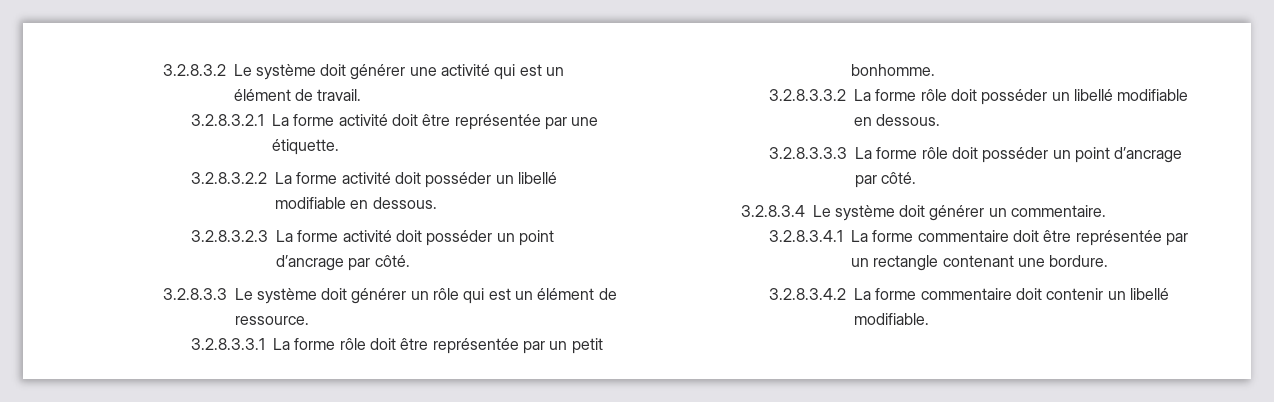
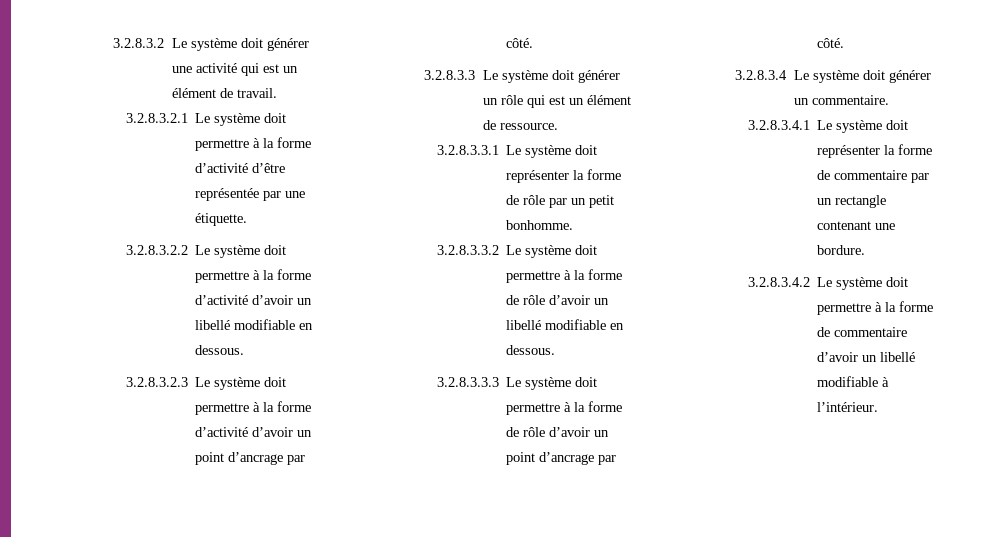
[272,114,451,126] La forme activité doit être -> [195,113,287,126] [195,137,312,151] [195,163,286,173] Le système doit permettre à la forme d’activité d’être
[275,172,492,188] La forme activité doit posséder -> [195,245,287,258] [195,269,312,283] [195,295,294,305] Le système doit permettre à la forme d’activité d’avoir
[276,230,493,246] La forme activité doit posséder -> [195,377,287,390] [195,401,312,415] [195,427,294,437] Le système doit permettre à la forme d’activité d’avoir
[273,338,519,354] La forme rôle doit être représentée -> [506,145,598,158] [506,169,622,183] [506,195,546,205] Le système doit représenter la forme de rôle
[854,89,1048,105] La forme rôle doit posséder -> [506,245,598,258] [506,269,623,283] [506,295,591,305] Le système doit permettre à la forme de rôle d’avoir
[855,147,1049,163] La forme rôle doit posséder -> [506,377,598,390] [506,401,623,415] [506,427,591,437] Le système doit permettre à la forme de rôle d’avoir
[851,230,1162,246] La forme commentaire doit être représentée -> [817,120,909,133] [817,144,933,158] [817,170,908,180] Le système doit représenter la forme de commentaire
[854,288,1169,300] [854,313,930,325] La forme commentaire doit contenir un libellé modifiable. -> [817,277,909,290] [817,301,934,315] [817,327,908,337] [817,352,916,362] [817,376,890,387] [817,402,879,412] Le système doit permettre à la forme de commentaire d’avoir un libellé modifiable à l’intérieur.

